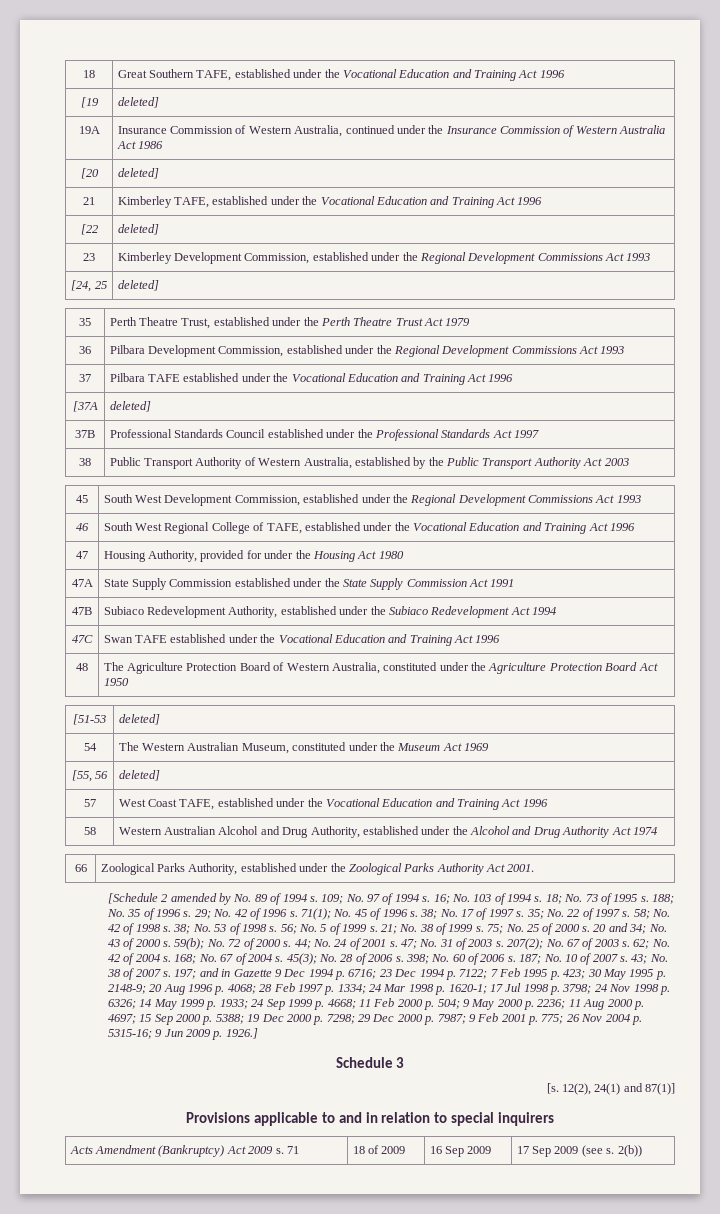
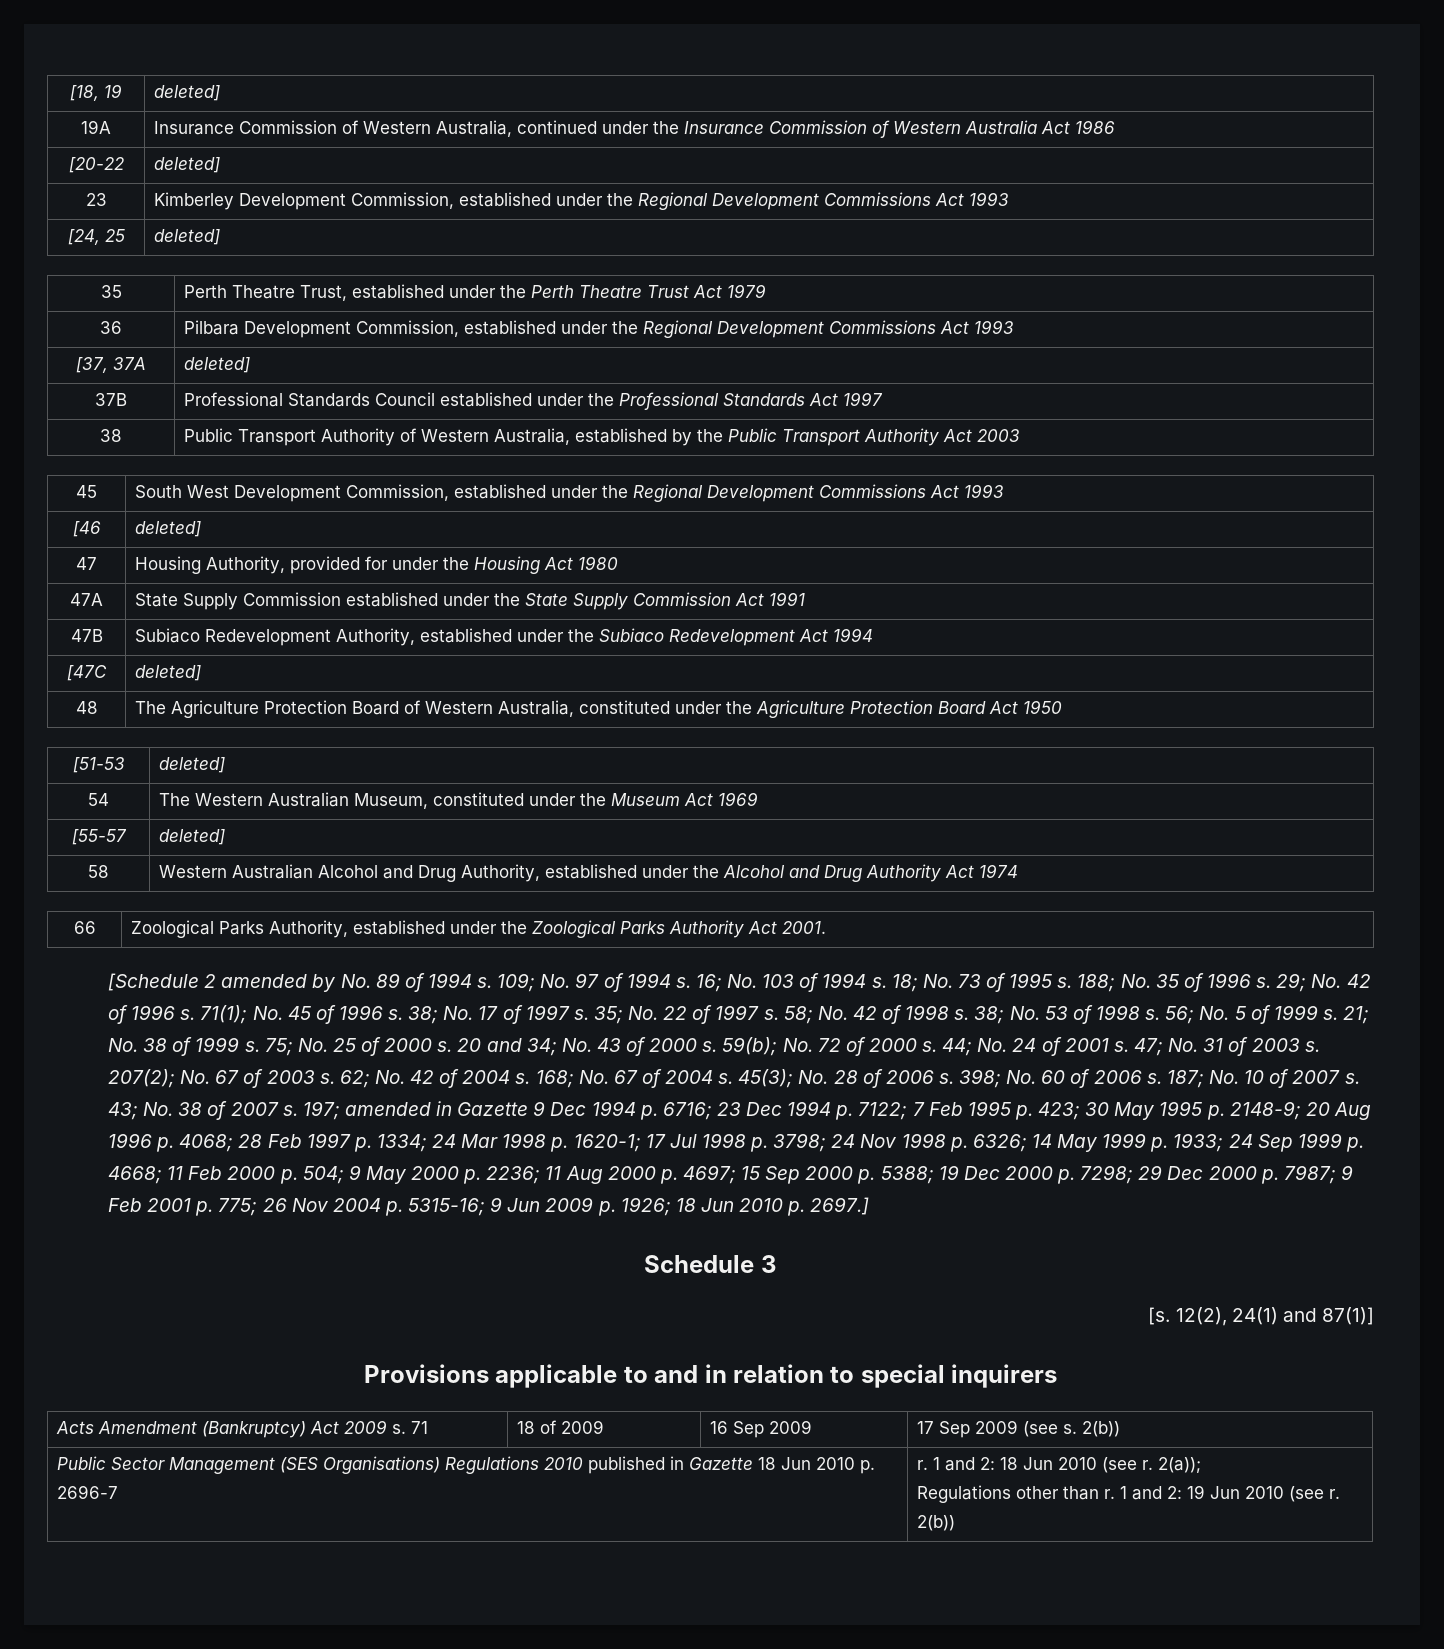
[83,70,95,78] [117,69,565,81] [80,97,99,108] 18 | Great Southern TAFE, established under the Vocational Education and Training Act 1996 // [19 -> [70,84,122,101] [18, 19
[80,168,99,179] [117,168,159,179] [83,197,95,205] [117,196,543,208] [80,224,98,235] [20 | deleted] // 21 | Kimberley TAFE, established under the Vocational Education and Training Act 1996 // [22 -> [68,157,124,173] [20-22
[79,374,91,382] [109,373,514,385] [72,401,98,412] 37 | Pilbara TAFE established under the Vocational Education and Training Act 1996 // [37A -> [76,357,146,373] [37, 37A
[76,523,89,531] [103,522,635,534] 46 | South West Regional College of TAFE, established under the Vocational Education and Training Act 1996 -> [72,521,101,537] [135,521,202,537] [46 | deleted]
[72,635,93,643] [103,634,501,646] 47C | Swan TAFE established under the Vocational Education and Training Act 1996 -> [67,665,107,681] [135,665,202,681] [47C | deleted]
[71,770,109,782] [118,770,160,781] [83,799,96,807] [118,798,548,810] [55, 56 | deleted] // 57 | West Coast TAFE, established under the Vocational Education and Training Act 1996 -> [71,829,127,845] [159,829,226,845] [55-57 | deleted]
[199,968,219,977] and -> [344,1102,431,1116] amended
[225,1028,258,1039] 1926.] -> [620,1197,870,1216] 1926; 18 Jun 2010 p. 2697.]
(642, 1151) none -> [57,1456,876,1474] [57,1485,119,1499] [917,1457,1202,1473] [917,1485,1341,1503] [917,1515,956,1531] // Public Sector Management (SES Organisations) Regulations 2010 published in Gazette 18 Jun 2010 p. 2696-7 | r. 1 and 2: 18 Jun 2010 (see r. 2(a)); // Regulations other than r. 1 and 2: 19 Jun 2010 (see r. 2(b))

